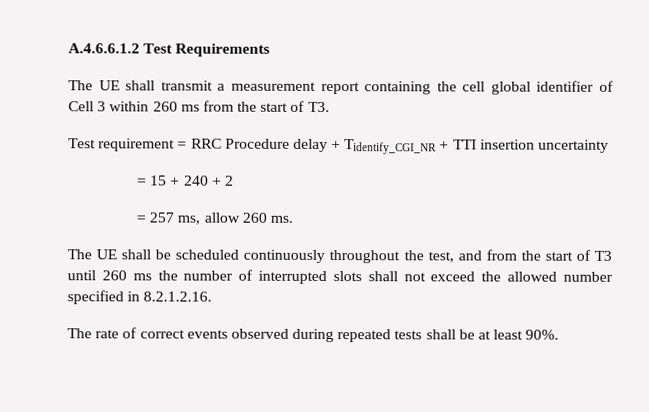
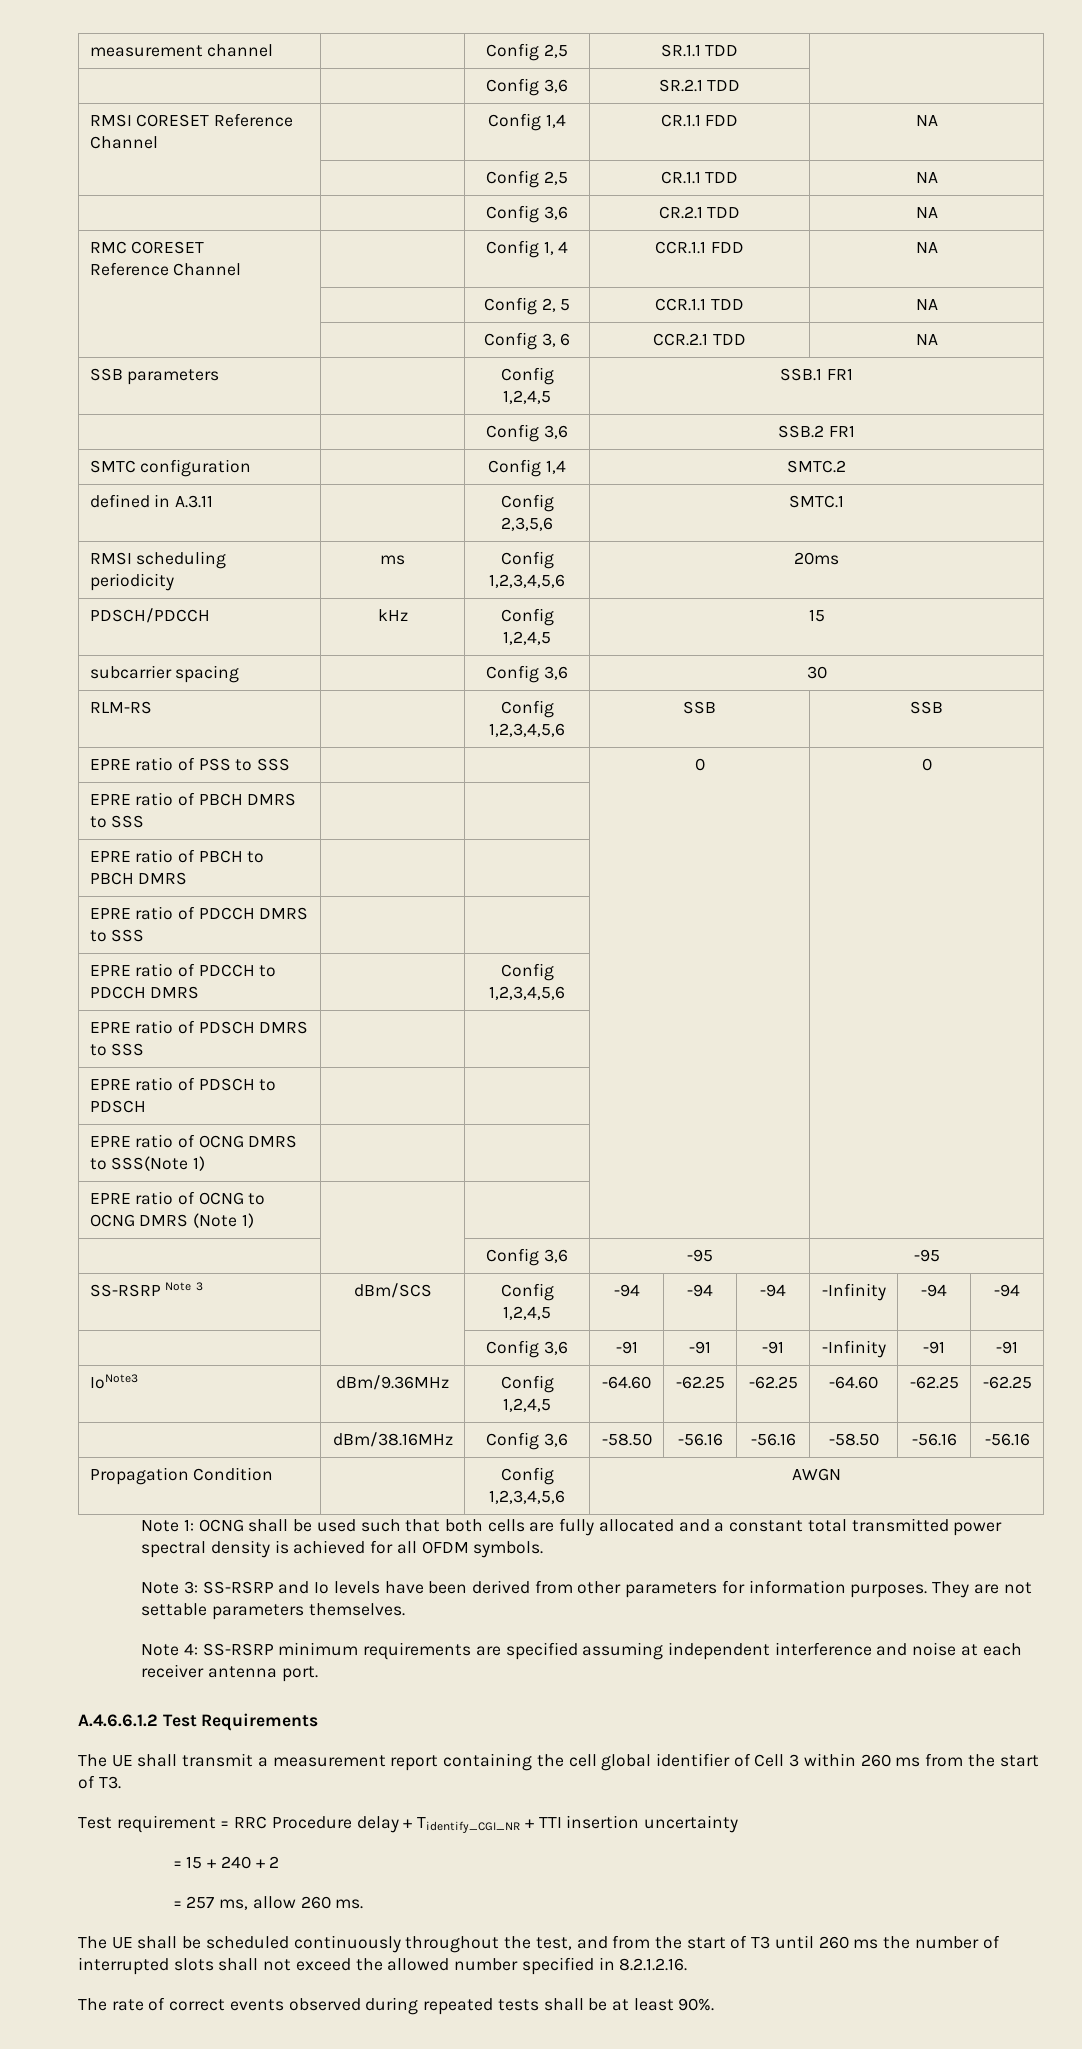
(68, 48) none -> [89,44,274,57] [486,43,568,61] [660,44,739,57] [486,78,568,96] [658,79,741,92] [89,113,293,127] [89,136,158,149] [488,113,566,131] [660,114,739,127] [915,115,938,126] [486,170,568,188] [660,171,739,184] [915,172,938,183] [486,205,568,223] [658,206,741,219] [915,207,938,218] [89,241,205,254] [89,262,242,276] [485,240,569,258] [655,241,744,254] [915,242,938,253] [483,297,571,315] [655,298,744,311] [915,299,938,310] [483,332,571,350] [653,333,746,346] [915,334,938,345] [89,368,220,385] [500,367,554,385] [503,390,551,404] [780,368,853,381] [486,424,568,442] [778,425,855,438] [89,459,252,477] [488,459,566,477] [787,460,846,473] [89,494,213,508] [500,494,554,512] [501,517,553,531] [789,495,844,508] [89,551,227,569] [89,573,174,591] [380,555,405,565] [500,551,554,569] [489,574,565,588] [794,552,839,565] [89,608,210,623] [377,609,408,621] [500,608,554,626] [503,631,551,645] [808,609,825,622] [89,665,240,683] [486,665,568,683] [806,666,827,679] [89,701,152,714] [500,700,554,718] [489,723,565,737] [683,701,716,714] [910,701,943,714] [89,757,291,771] [694,758,705,771] [921,758,932,771] [89,792,297,806] [89,815,145,828] [89,849,265,863] [89,872,188,885] [89,906,309,920] [89,929,145,942] [89,963,277,977] [89,986,200,999] [500,963,554,981] [489,986,565,1000] [89,1020,309,1034] [89,1043,145,1056] [89,1077,277,1091] [89,1100,146,1113] [89,1134,298,1148] [89,1156,205,1171] [89,1191,266,1205] [89,1213,254,1228] [486,1248,568,1266] [686,1249,713,1262] [913,1249,940,1262] [89,1282,203,1297] [353,1283,432,1298] [500,1283,554,1301] [503,1306,551,1320] [613,1284,640,1297] [687,1284,713,1297] [760,1284,786,1297] [821,1283,886,1301] [921,1284,947,1297] [994,1284,1020,1297] [486,1340,568,1358] [615,1341,638,1354] [689,1341,711,1354] [762,1341,784,1354] [821,1340,886,1358] [923,1341,945,1354] [996,1341,1018,1354] [89,1374,138,1389] [336,1375,449,1390] [500,1375,554,1393] [503,1398,551,1412] [602,1376,651,1389] [675,1376,725,1389] [748,1376,798,1389] [829,1376,878,1389] [909,1376,959,1389] [982,1376,1032,1389] [332,1432,453,1447] [486,1432,568,1450] [601,1433,652,1446] [677,1433,723,1446] [750,1433,796,1446] [828,1433,879,1446] [911,1433,957,1446] [984,1433,1030,1446] [89,1467,274,1485] [500,1467,554,1485] [489,1490,565,1504] [792,1468,841,1481] [141,1518,1003,1536] [141,1540,544,1558] [141,1580,1032,1598] [141,1603,405,1620] [141,1642,1022,1660] [141,1664,318,1682] measurement channel | | Config 2,5 | SR.1.1 TDD | // | | Config 3,6 | SR.2.1 TDD | // RMSI CORESET Reference Channel | | Config 1,4 | CR.1.1 FDD | NA // | | Config 2,5 | CR.1.1 TDD | NA // | | Config 3,6 | CR.2.1 TDD | NA // RMC CORESET // Reference Channel | | Config 1, 4 | CCR.1.1 FDD | NA // | | Config 2, 5 | CCR.1.1 TDD | NA // | | Config 3, 6 | CCR.2.1 TDD | NA // SSB parameters | | Config 1,2,4,5 | SSB.1 FR1 // | | Config 3,6 | SSB.2 FR1 // SMTC configuration | | Config 1,4 | SMTC.2 // defined in A.3.11 | | Config 2,3,5,6 | SMTC.1 // RMSI scheduling periodicity | ms | Config 1,2,3,4,5,6 | 20ms // PDSCH/PDCCH | kHz | Config 1,2,4,5 | 15 // subcarrier spacing | | Config 3,6 | 30 // RLM-RS | | Config 1,2,3,4,5,6 | SSB | SSB // EPRE ratio of PSS to SSS | | | 0 | 0 // EPRE ratio of PBCH DMRS to SSS | | | | // EPRE ratio of PBCH to PBCH DMRS | | | | // EPRE ratio of PDCCH DMRS to SSS | | | | // EPRE ratio of PDCCH to PDCCH DMRS | | Config 1,2,3,4,5,6 | | // EPRE ratio of PDSCH DMRS to SSS | | | | // EPRE ratio of PDSCH to PDSCH | | | | // EPRE ratio of OCNG DMRS to SSS(Note 1) | | | | // EPRE ratio of OCNG to OCNG DMRS (Note 1) | | | | // | | Config 3,6 | -95 | -95 // SS-RSRP Note 3 | dBm/SCS | Config 1,2,4,5 | -94 | -94 | -94 | -Infinity | -94 | -94 // | | Config 3,6 | -91 | -91 | -91 | -Infinity | -91 | -91 // IoNote3 | dBm/9.36MHz | Config 1,2,4,5 | -64.60 | -62.25 | -62.25 | -64.60 | -62.25 | -62.25 // | dBm/38.16MHz | Config 3,6 | -58.50 | -56.16 | -56.16 | -58.50 | -56.16 | -56.16 // Propagation Condition | | Config 1,2,3,4,5,6 | AWGN // Note 1: OCNG shall be used such that both cells are fully allocated and a constant total transmitted power spectral density is achieved for all OFDM symbols. // Note 3: SS-RSRP and Io levels have been derived from other parameters for information purposes. They are not settable parameters themselves. // Note 4: SS-RSRP minimum requirements are specified assuming independent interference and noise at each receiver antenna port. //

